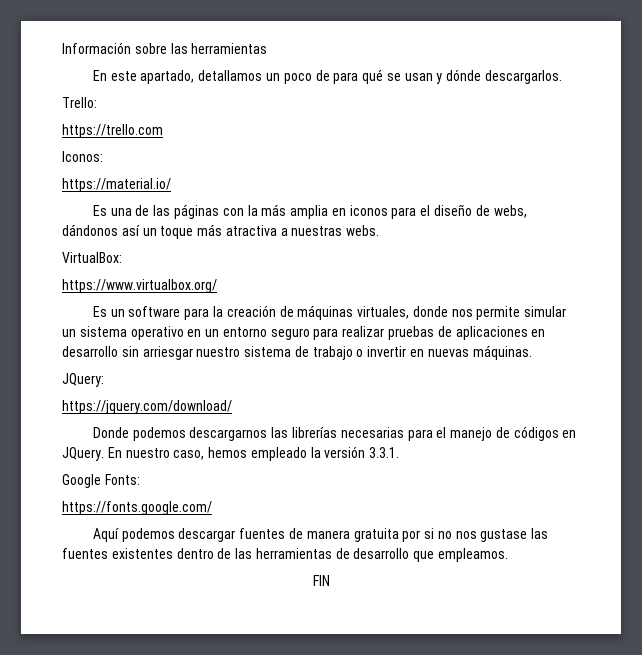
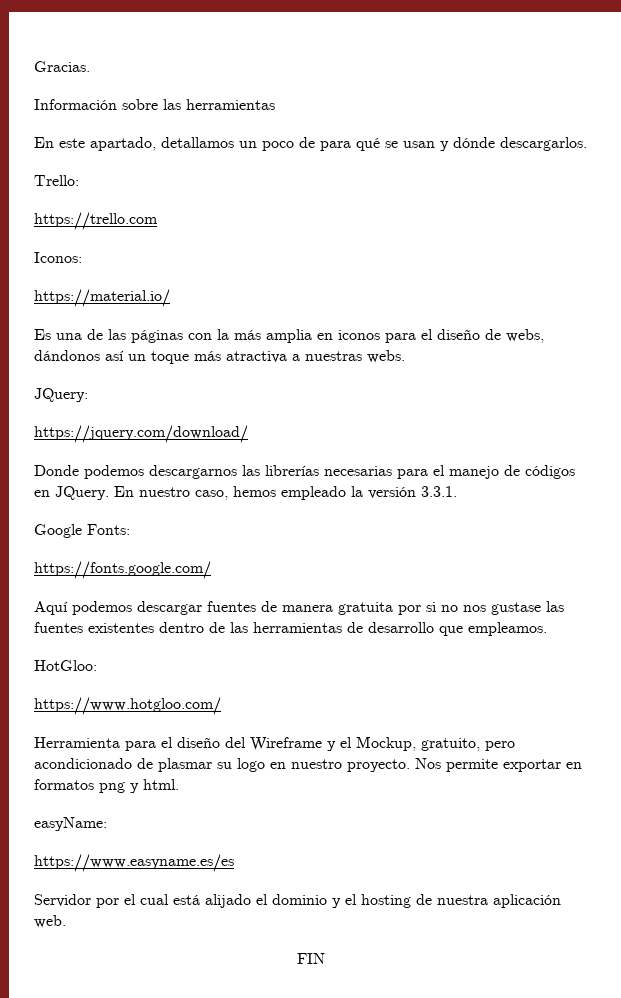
(62, 48) none -> [34,61,90,72] Gracias. //
[62,252,122,263] [62,279,217,293] [92,305,567,320] [62,326,546,340] [62,345,532,360] // VirtualBox: // https://www.virtualbox.org/ // Es un software para la creación de máquinas virtuales, donde nos permite simular un sistema operativo en un entorno seguro para realizar pruebas de aplicaciones en desarrollo sin arriesgar nuestro sistema de trabajo o invertir en nuevas máquinas. -> (405, 356) none
(509, 555) none -> [34,660,97,671] [34,697,221,715] [34,736,515,751] [34,758,582,772] [34,779,179,793] [34,817,107,831] [34,854,234,872] [34,894,561,908] [34,915,66,928] // HotGloo: // https://www.hotgloo.com/ // Herramienta para el diseño del Wireframe y el Mockup, gratuito, pero acondicionado de plasmar su logo en nuestro proyecto. Nos permite exportar en formatos png y html. // easyName: // https://www.easyname.es/es // Servidor por el cual está alijado el dominio y el hosting de nuestra aplicación web.

